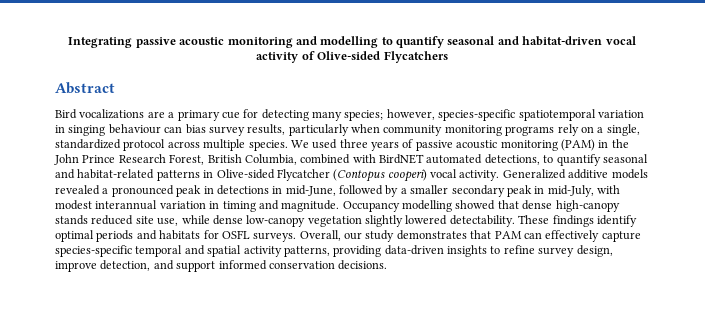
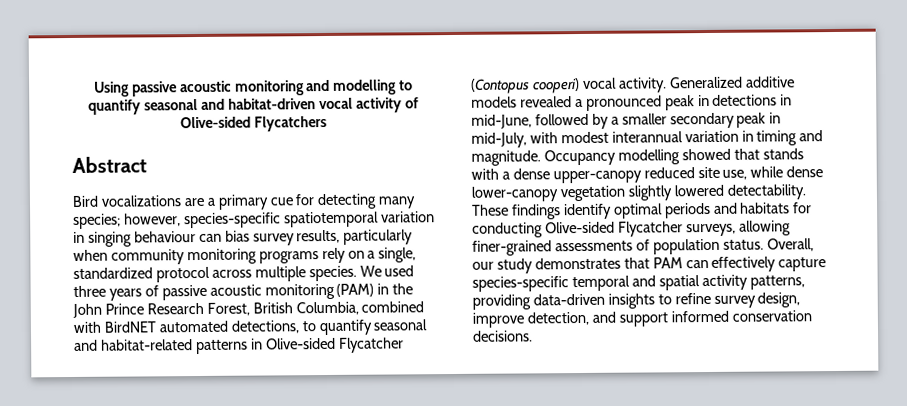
[68,37,133,48] Integrating -> [93,81,130,97] Using
[522,200,620,212] [55,215,88,225] dense high-canopy stands -> [762,148,804,160] [471,168,642,184] stands with a dense upper-canopy
[246,215,306,227] low-canopy -> [471,186,558,202] lower-canopy
[221,230,297,242] OSFL surveys. -> [472,220,791,238] [472,238,764,256] conducting Olive-sided Flycatcher surveys, allowing finer-grained assessments of population status.

